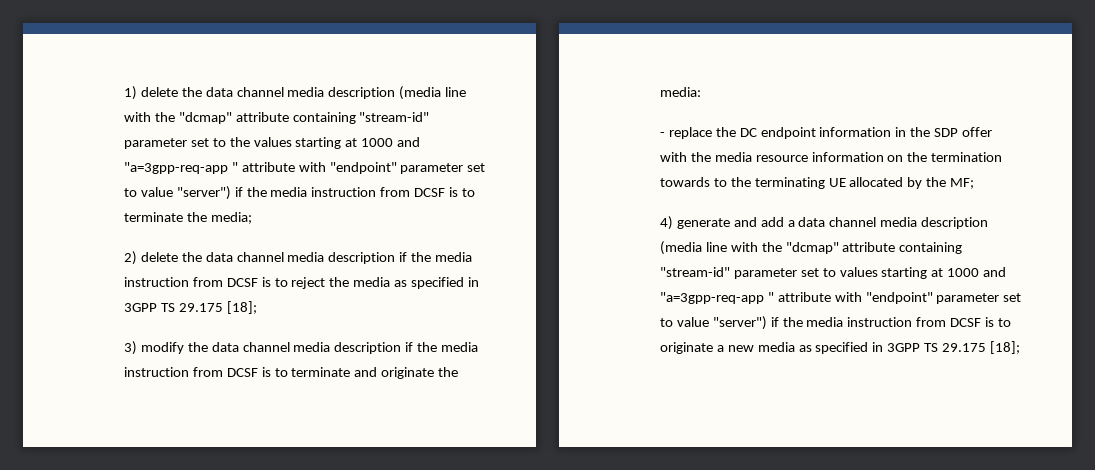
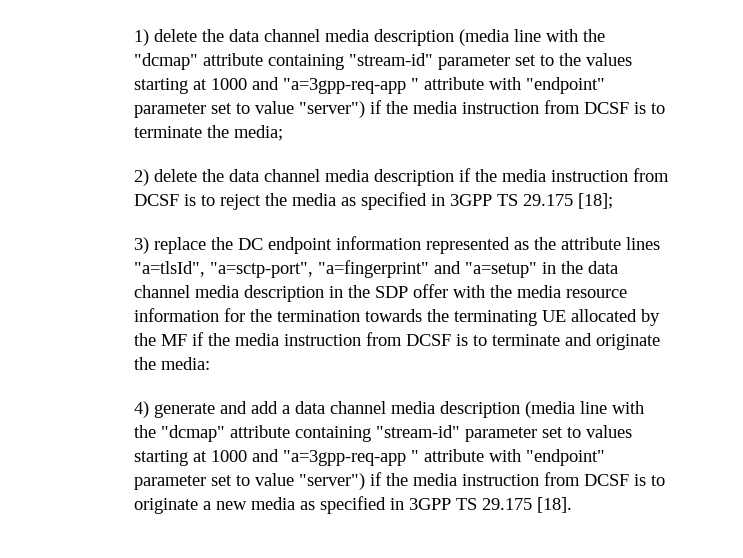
[140,342,402,354] modify the data channel media description -> [153,236,660,254] [133,260,618,278] [133,284,627,302] [133,308,660,326] [133,333,187,346] replace the DC endpoint information represented as the attribute lines "a=tlsId", "a=sctp-port", "a=fingerprint" and "a=setup" in the data channel media description in the SDP offer with the media resource information for the termination towards the terminating UE allocated by the MF
[659,127,993,139] [659,152,1003,162] [659,177,975,189] // - replace the DC endpoint information in the SDP offer with the media resource information on the termination towards to the terminating UE allocated by the MF; -> (210, 363) none
[990,341,1021,354] [18]; -> [536,497,572,513] [18].

